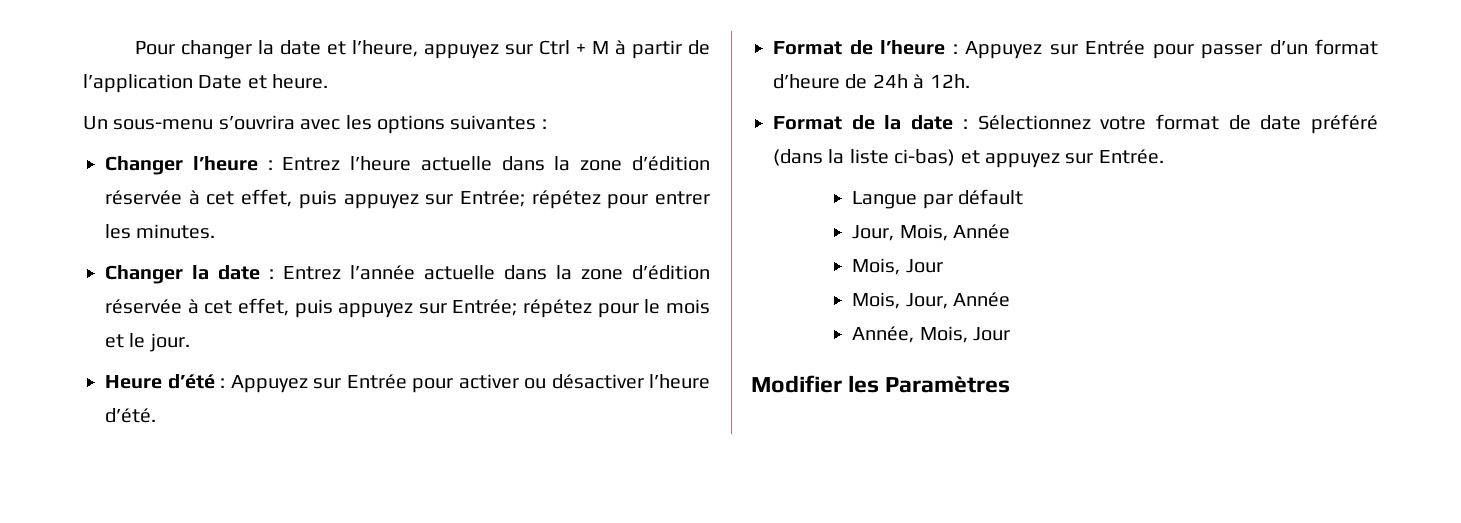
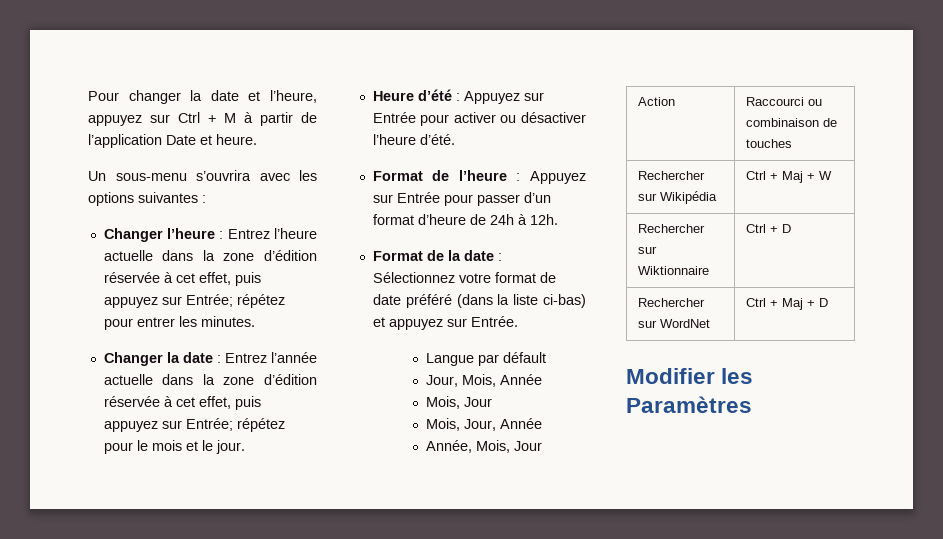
(1010, 334) none -> [637,97,675,106] [745,97,822,106] [745,118,837,127] [745,139,792,148] [637,171,705,180] [637,191,717,204] [745,171,832,183] [637,224,705,233] [637,246,657,254] [637,266,709,275] [745,224,791,233] [637,298,705,307] [637,319,710,328] [745,298,828,310] // Action | Raccourci ou combinaison de touches // Rechercher sur Wikipédia | Ctrl + Maj + W // Rechercher sur Wiktionnaire | Ctrl + D // Rechercher sur WordNet | Ctrl + Maj + D

